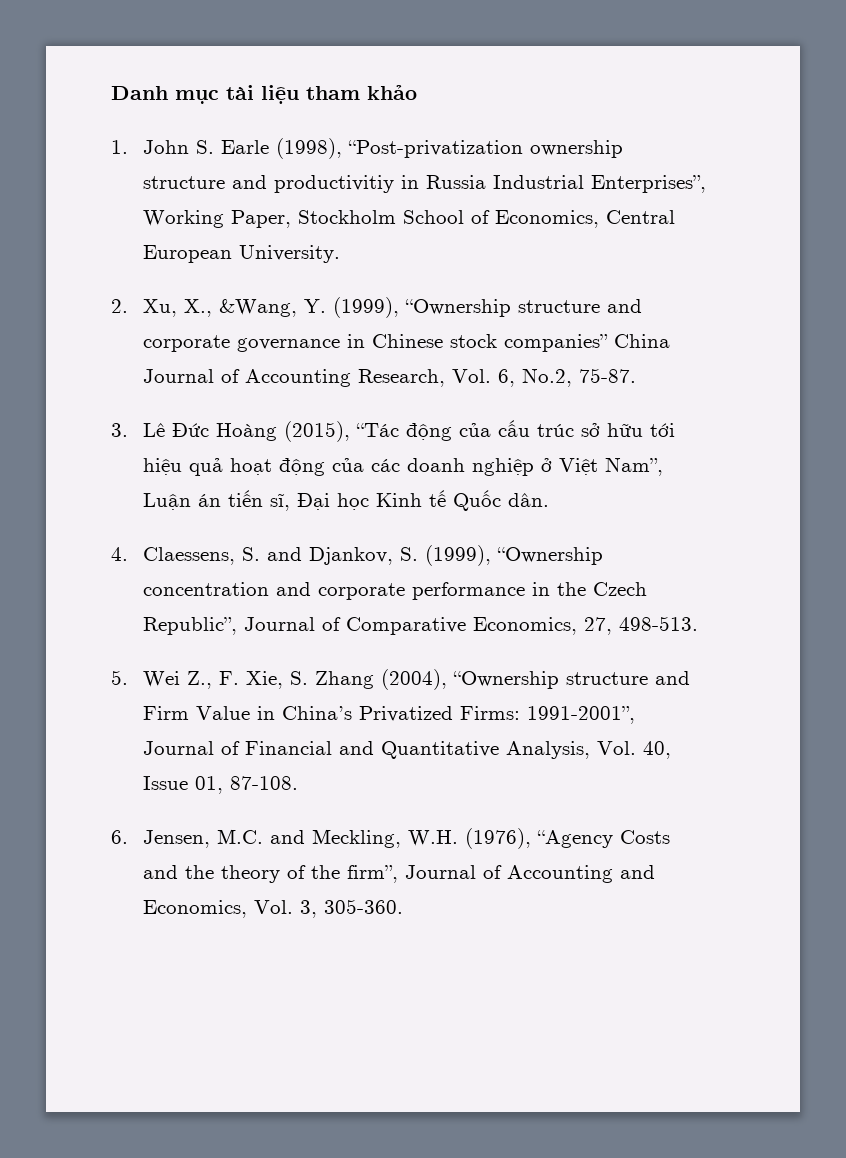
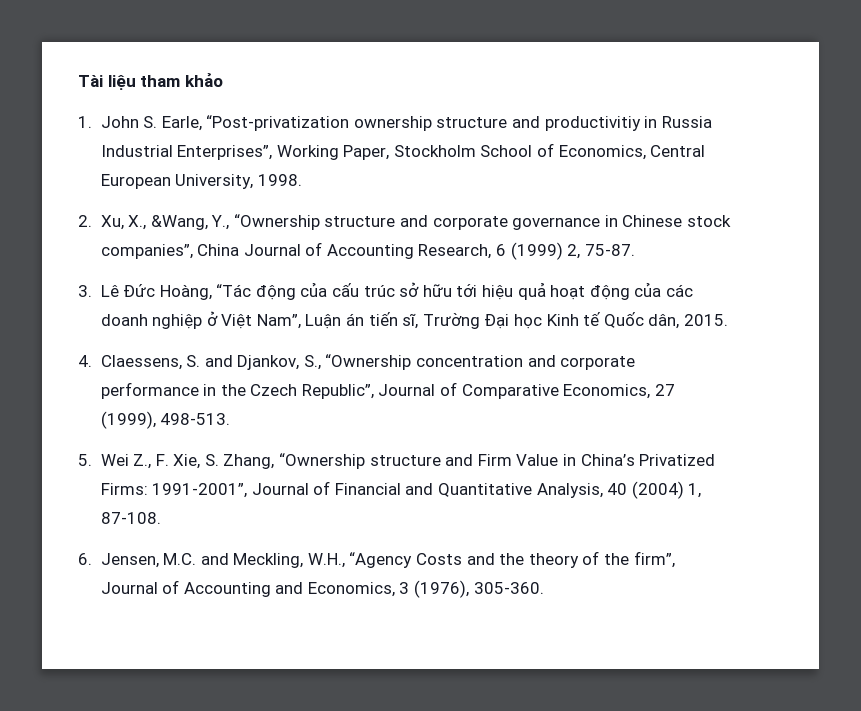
[111,85,254,104] Danh mục tài -> [78,75,103,87] Tài
[221,138,343,159] Earle (1998), -> [161,116,202,131] Earle,
[239,245,341,263] University. -> [175,174,302,189] University, 1998.
[304,297,400,318] Y. (1999), -> [211,215,230,230] Y.,
[504,334,609,352] companies” -> [100,244,193,259] companies”,
[452,368,573,387] Vol. 6, No.2, -> [496,242,581,260] 6 (1999) 2,
[216,421,351,442] Hoàng (2015), -> [159,284,212,300] Hoàng,
(291, 502) none -> [422,313,480,329] Trường
[508,493,550,507] dân. -> [648,314,728,329] dân, 2015.
[400,545,492,566] S. (1999), -> [303,355,321,370] S.,
[584,617,613,635] 27, -> [654,384,675,396] [100,411,156,429] 27 (1999),
[315,669,448,690] Zhang (2004), -> [223,454,275,469] Zhang,
[597,741,672,759] [143,776,224,794] Vol. 40, Issue 01, -> [607,481,702,499] 40 (2004) 1,
[408,828,532,849] W.H. (1976), -> [307,553,345,568] W.H.,
[254,900,318,918] Vol. 3, -> [399,580,470,598] 3 (1976),

